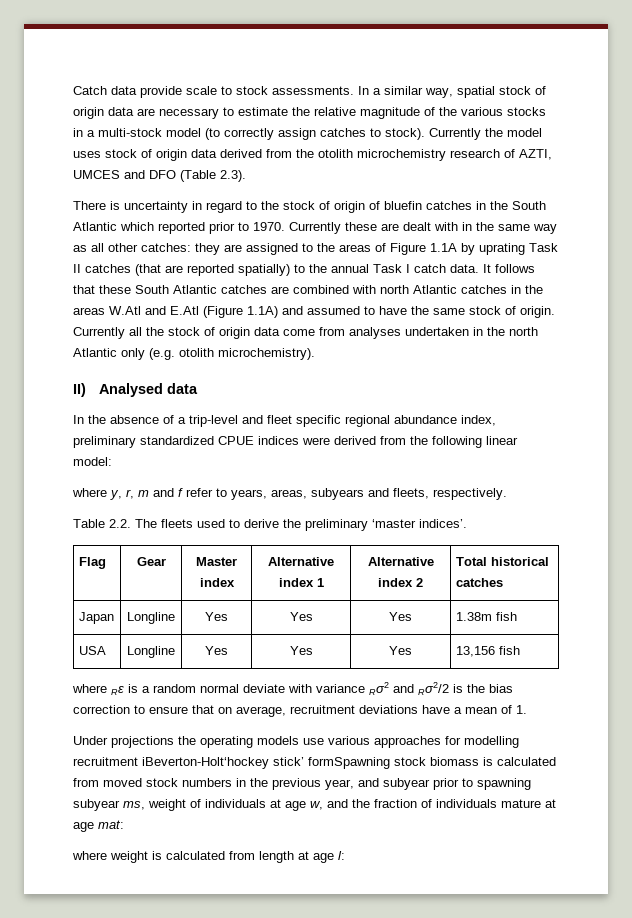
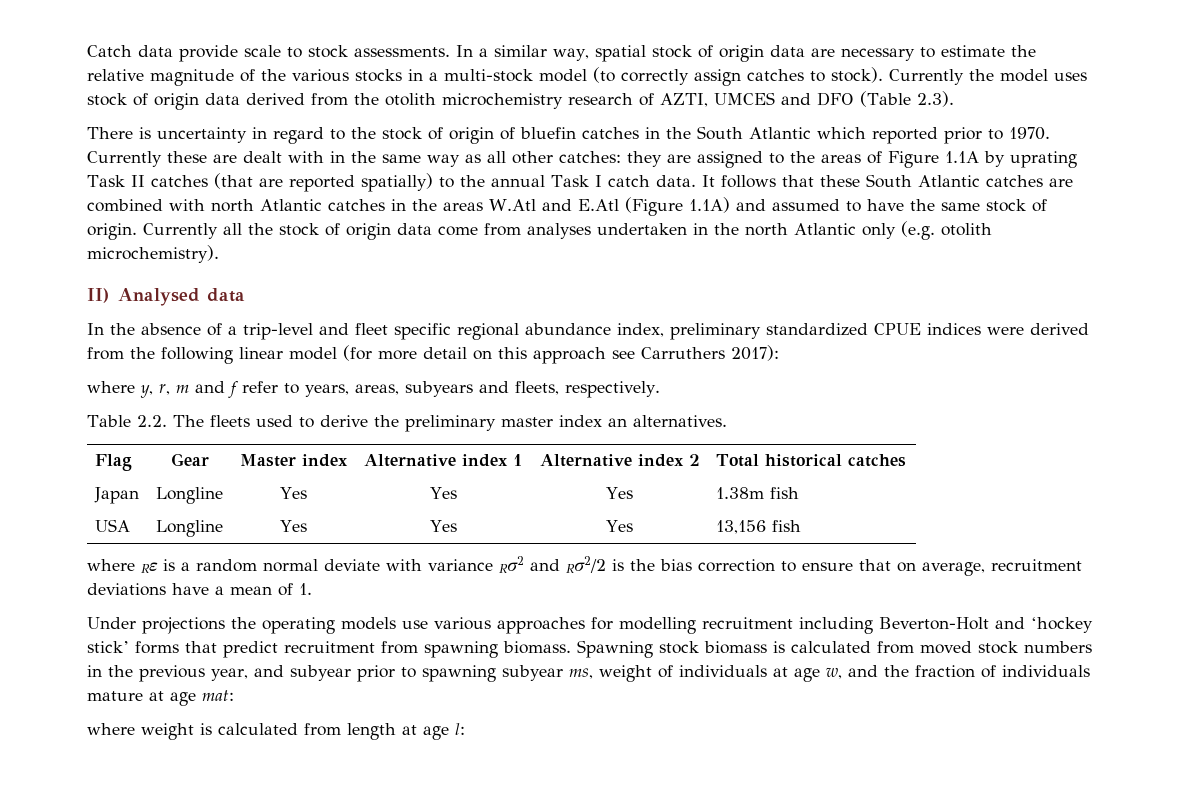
[73,457,112,466] model: -> [289,345,779,364] model (for more detail on this approach see Carruthers 2017):
[372,519,467,528] ‘master indices’. -> [500,415,727,427] master index an alternatives.
[142,757,390,769] iBeverton-Holt‘hockey stick’ formSpawning -> [799,617,1093,634] [87,640,653,658] including Beverton-Holt and ‘hockey stick’ forms that predict recruitment from spawning biomass. Spawning

